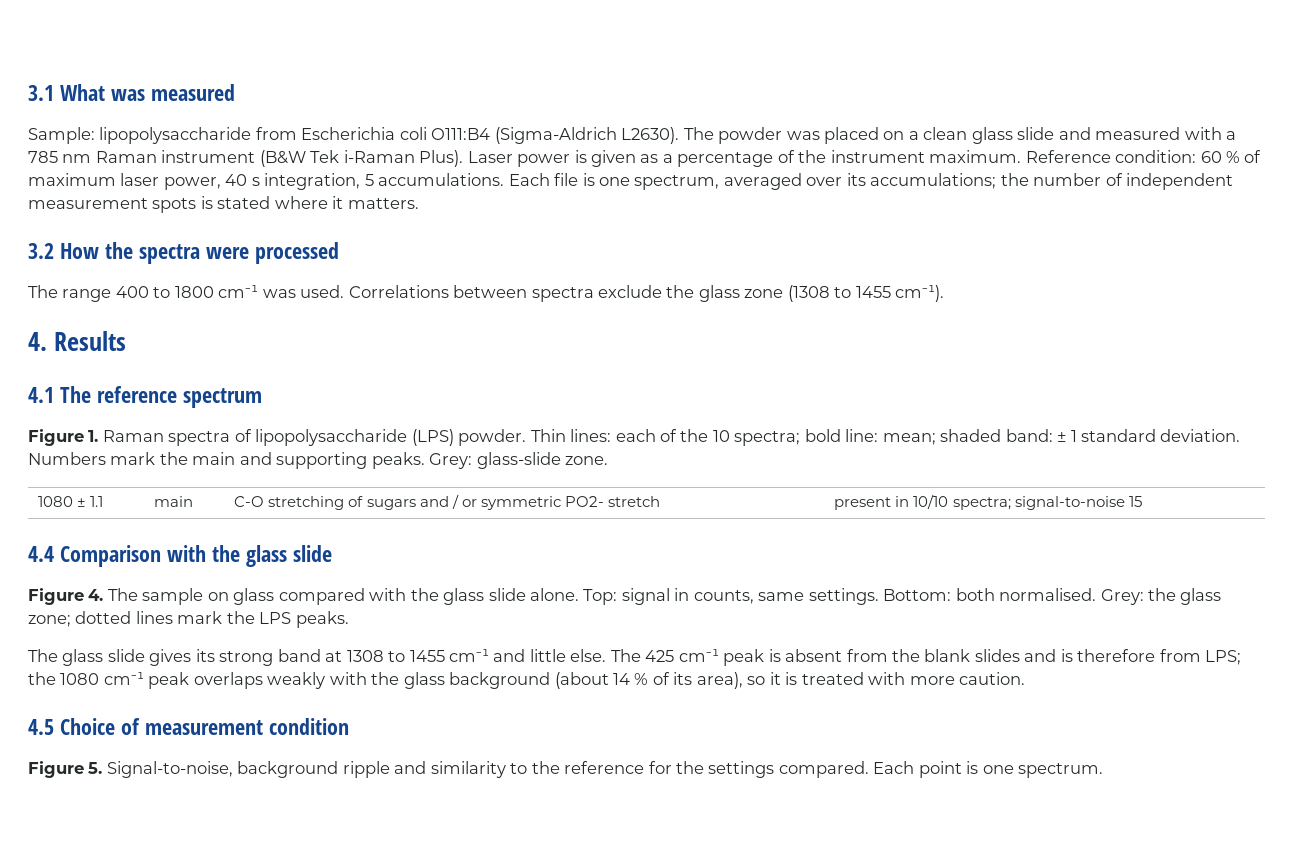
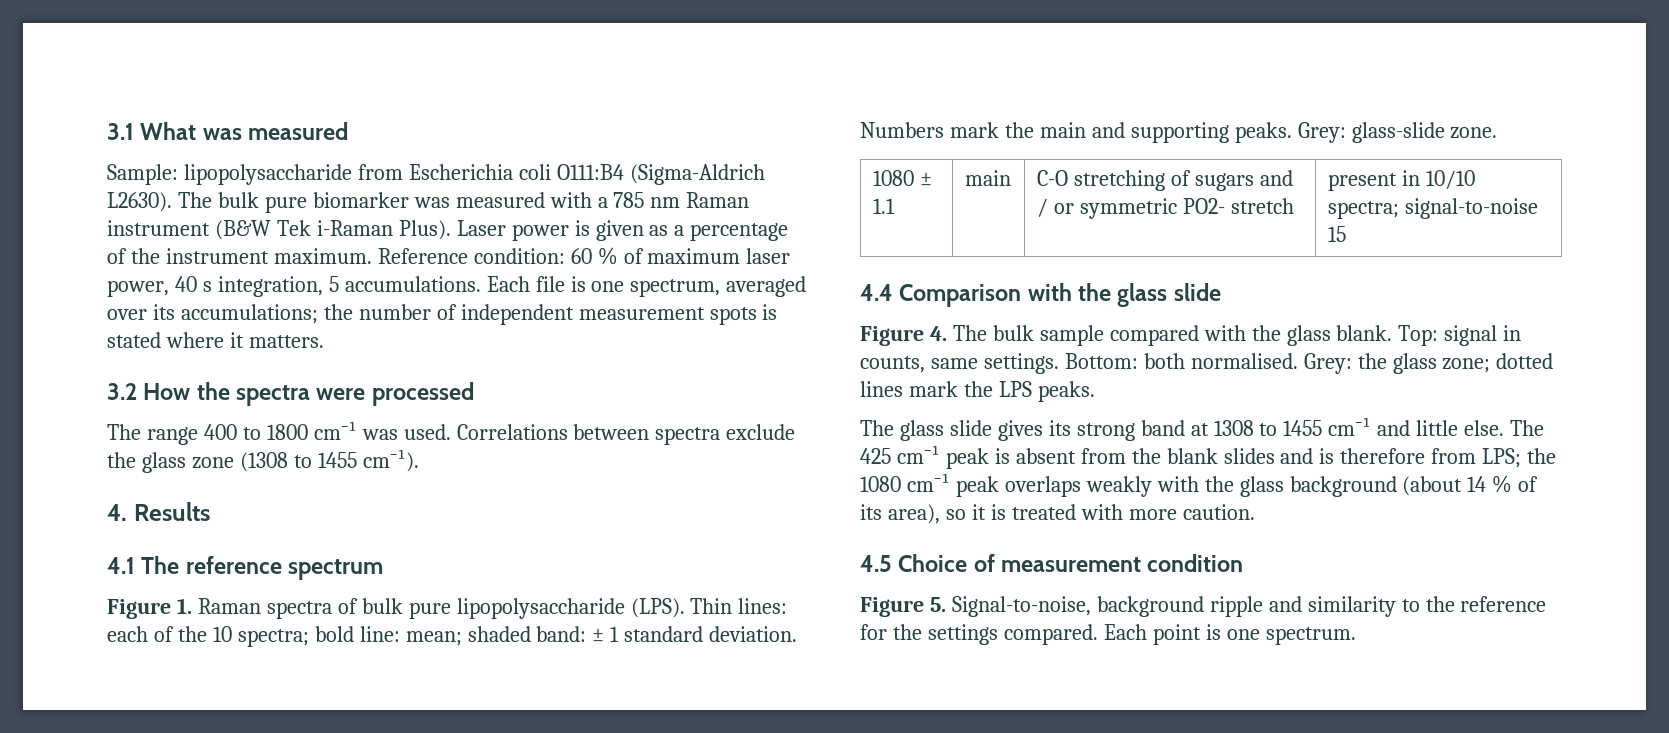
[718,127,1091,144] powder was placed on a clean glass slide and -> [217,192,450,213] bulk pure biomarker was
[255,429,527,446] lipopolysaccharide (LPS) powder. -> [361,598,685,619] bulk pure lipopolysaccharide (LPS).
[142,588,275,605] sample on glass -> [992,325,1104,346] bulk sample
[488,588,580,601] slide alone. -> [1336,325,1393,341] blank.

